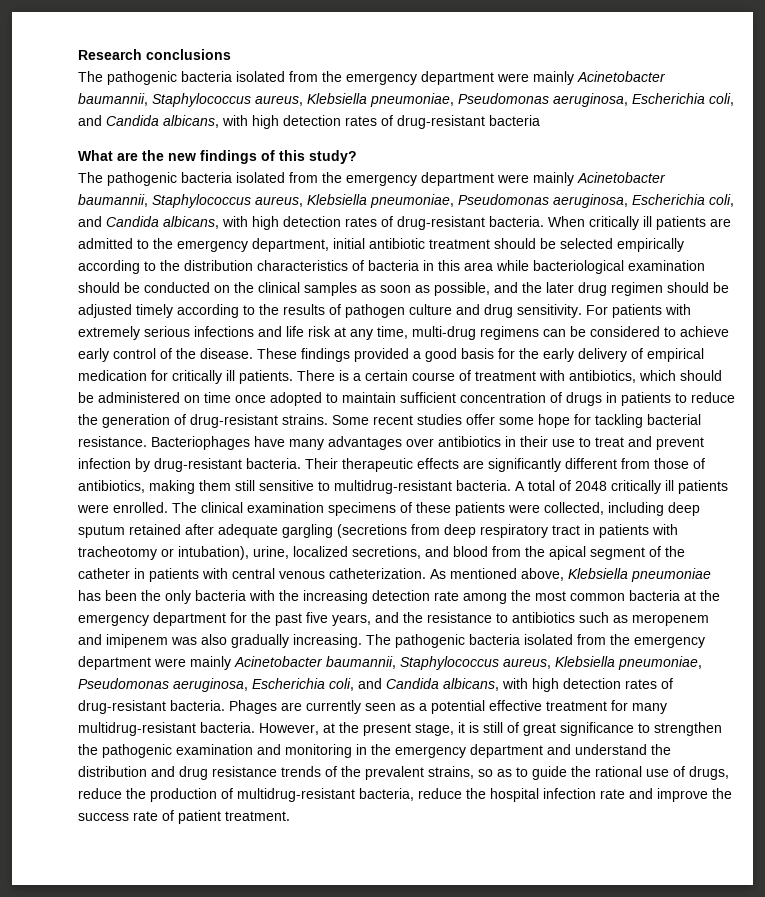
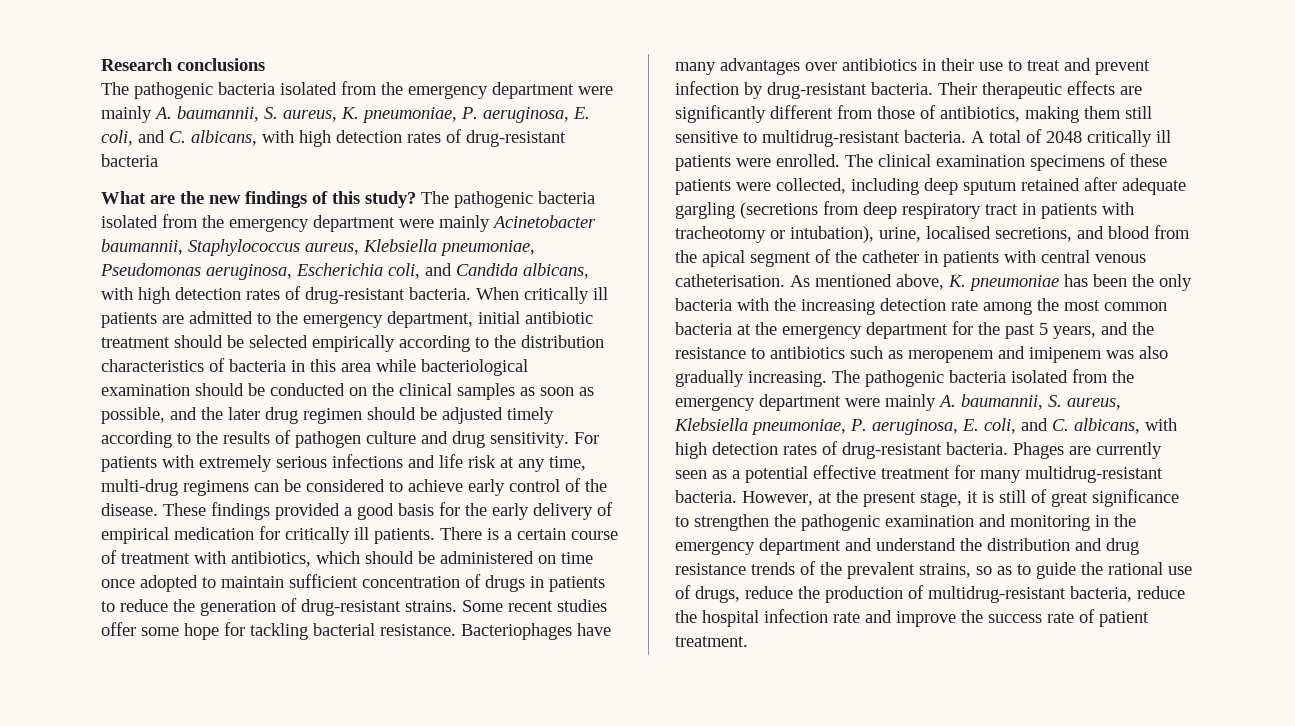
[577,71,666,82] [78,93,734,107] [78,115,159,126] Acinetobacter baumannii, Staphylococcus aureus, Klebsiella pneumoniae, Pseudomonas aeruginosa, Escherichia coli, and Candida -> [154,106,590,123] [101,130,186,146] A. baumannii, S. aureus, K. pneumoniae, P. aeruginosa, E. coli, and C.
(357, 157) // -> (416, 199) none
[293,546,348,557] localized -> [926,226,991,239] localised
[329,568,426,579] catheterization. -> [675,274,785,287] catheterisation.
[568,568,628,579] Klebsiella -> [948,275,966,287] K.
[306,612,328,623] five -> [1039,323,1048,335] 5
[234,656,702,670] [78,678,439,692] Acinetobacter baumannii, Staphylococcus aureus, Klebsiella pneumoniae, Pseudomonas aeruginosa, Escherichia coli, and Candida -> [938,394,1121,410] [674,418,1069,435] A. baumannii, S. aureus, Klebsiella pneumoniae, P. aeruginosa, E. coli, and C.

